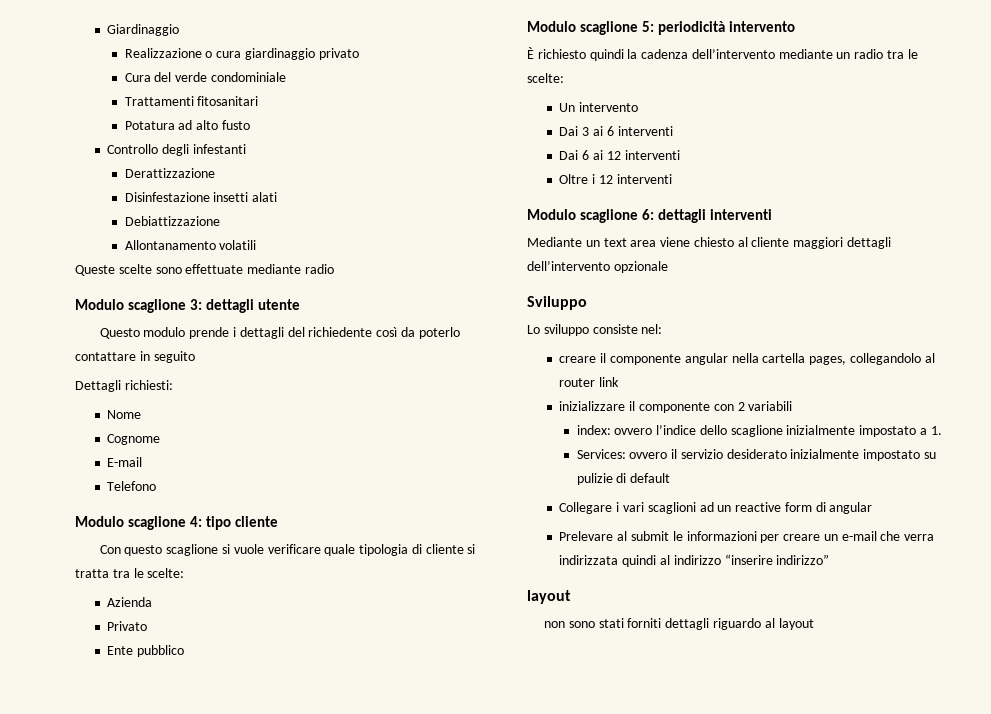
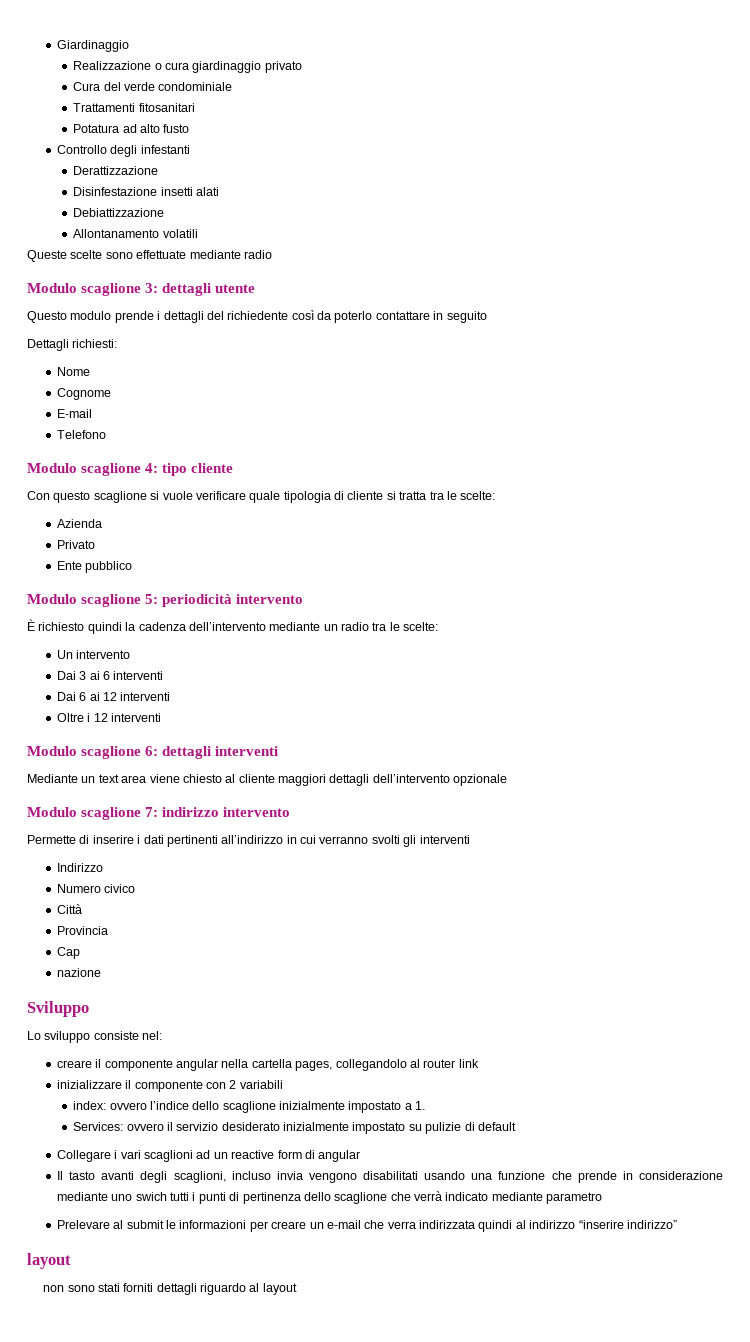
(668, 267) none -> [27,807,291,820] [27,835,470,847] [56,863,103,872] [56,884,136,893] [56,904,82,914] [56,926,108,935] [56,947,80,959] [56,968,101,977] // Modulo scaglione 7: indirizzo intervento // Permette di inserire i dati pertinenti all’indirizzo in cui verranno svolti gli interventi // Indirizzo // Numero civico // Città // Provincia // Cap // nazione
(873, 508) none -> [56,1171,724,1183] [56,1191,603,1204] // Il tasto avanti degli scaglioni, incluso invia vengono disabilitati usando una funzione che prende in considerazione mediante uno swich tutti i punti di pertinenza dello scaglione che verrà indicato mediante parametro

